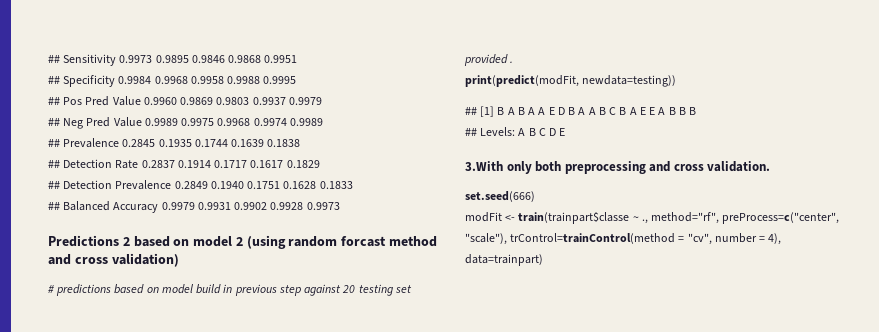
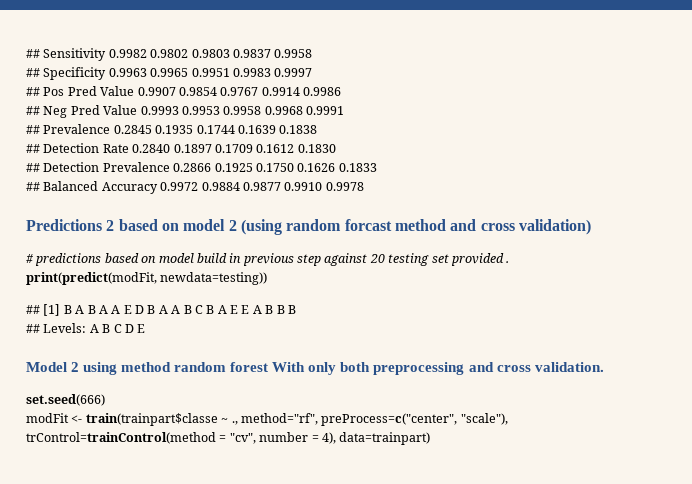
[119,55,298,63] [48,75,297,87] 0.9973 0.9895 0.9846 0.9868 0.9951 // ## Specificity 0.9984 0.9968 0.9958 0.9988 0.9995 -> [108,49,313,58] [26,67,313,80] 0.9982 0.9802 0.9803 0.9837 0.9958 // ## Specificity 0.9963 0.9965 0.9951 0.9983 0.9997
[143,97,322,105] 0.9960 0.9869 0.9803 0.9937 0.9979 -> [137,87,341,96] 0.9907 0.9854 0.9767 0.9914 0.9986
[144,118,323,126] 0.9989 0.9975 0.9968 0.9974 0.9989 -> [140,106,344,115] 0.9993 0.9953 0.9958 0.9968 0.9991
[141,160,320,168] 0.2837 0.1914 0.1717 0.1617 0.1829 -> [132,144,336,153] 0.2840 0.1897 0.1709 0.1612 0.1830
[174,181,317,189] 0.2849 0.1940 0.1751 0.1628 -> [173,163,336,172] 0.2866 0.1925 0.1750 0.1626
[161,202,340,210] 0.9979 0.9931 0.9902 0.9928 0.9973 -> [160,182,364,191] 0.9972 0.9884 0.9877 0.9910 0.9978
[465,161,503,171] 3.With -> [26,362,306,375] Model 2 using method random forest With

